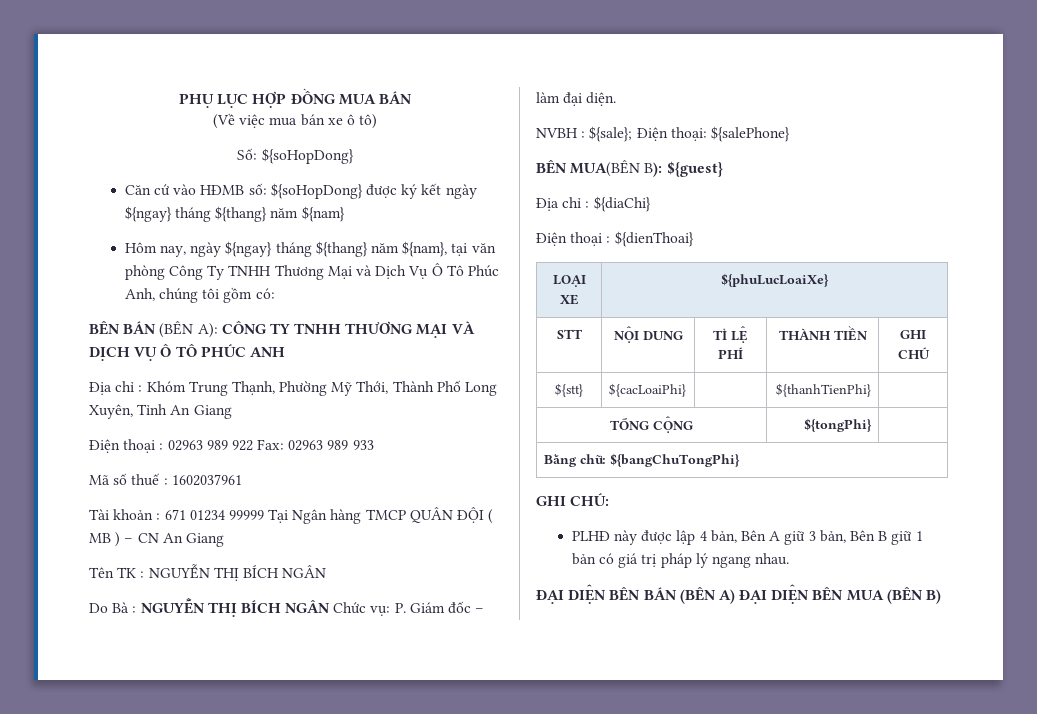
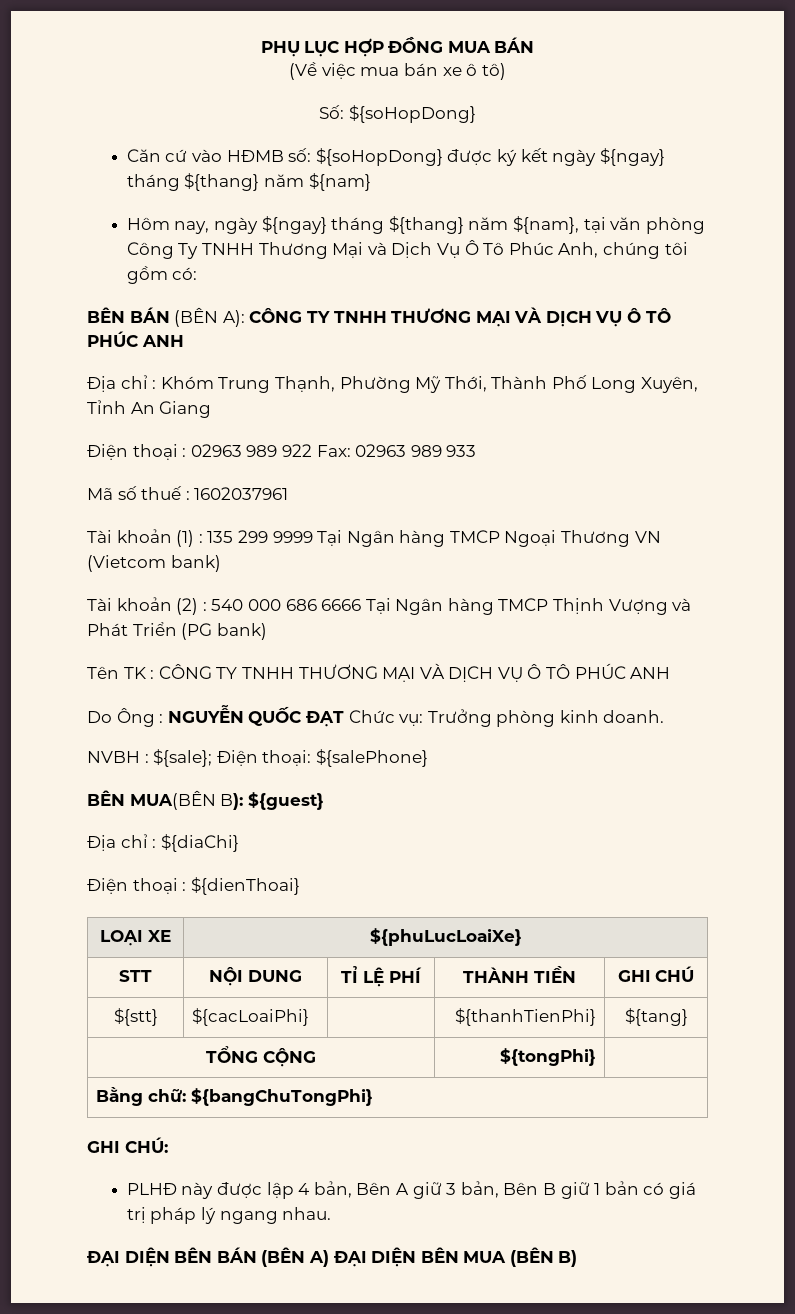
[156,507,494,524] [89,532,224,547] [89,564,327,581] : 671 01234 99999 Tại Ngân hàng TMCP QUÂN ĐỘI ( MB ) – CN An Giang // Tên TK : NGUYỄN THỊ BÍCH NGÂN -> [176,530,661,547] [87,555,221,572] [87,597,692,615] [87,622,267,640] [87,663,671,682] (1) : 135 299 9999 Tại Ngân hàng TMCP Ngoại Thương VN (Vietcom bank) // Tài khoản (2) : 540 000 686 6666 Tại Ngân hàng TMCP Thịnh Vượng và Phát Triển (PG bank) // Tên TK : CÔNG TY TNHH THƯƠNG MẠI VÀ DỊCH VỤ Ô TÔ PHÚC ANH
[112,598,485,617] [536,92,617,106] Bà : NGUYỄN THỊ BÍCH NGÂN Chức vụ: P. Giám đốc – làm đại diện. -> [116,705,665,727] Ông : NGUYỄN QUỐC ĐẠT Chức vụ: Trưởng phòng kinh doanh.
(872, 390) none -> [624,1008,688,1026] ${tang}

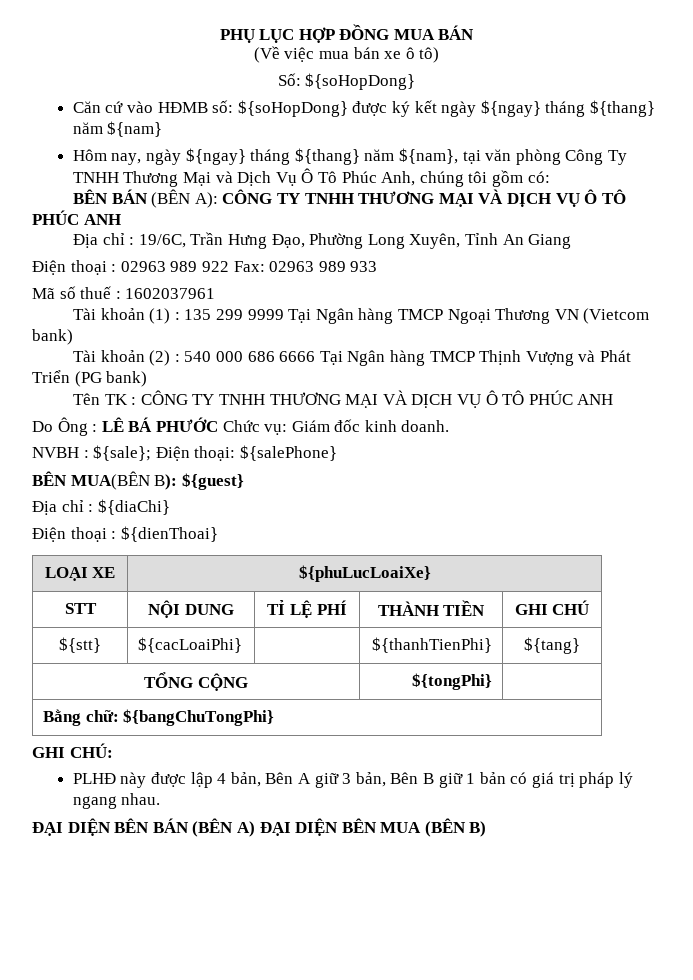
[160,375,587,393] Khóm Trung Thạnh, Phường Mỹ Thới, Thành Phố -> [138,232,364,249] 19/6C, Trần Hưng Đạo, Phường
[167,705,556,727] NGUYỄN QUỐC ĐẠT Chức vụ: Trưởng phòng -> [101,417,361,435] LÊ BÁ PHƯỚC Chức vụ: Giám đốc

